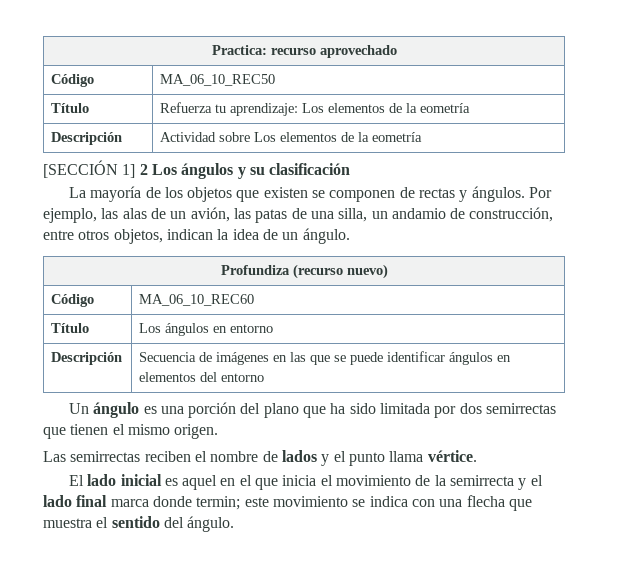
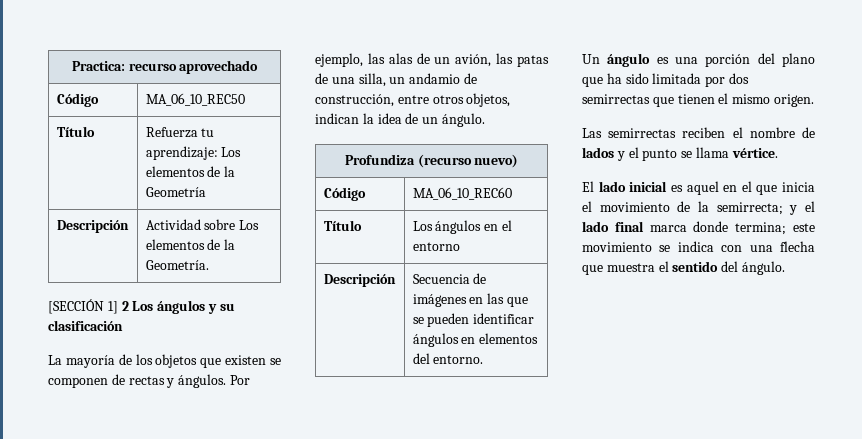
[420,103,471,113] eometría -> [145,187,206,197] Geometría
[372,132,423,142] eometría -> [145,260,209,270] Geometría.
(228, 329) none -> [501,220,512,231] el
[350,352,384,365] puede -> [427,313,470,327] pueden
[221,373,265,382] entorno -> [433,355,484,364] entorno.
(385, 459) none -> [681,151,693,158] se
[450,475,515,486] semirrecta -> [716,202,783,215] semirrecta;
[196,496,241,510] termin; -> [735,222,787,235] termina;

